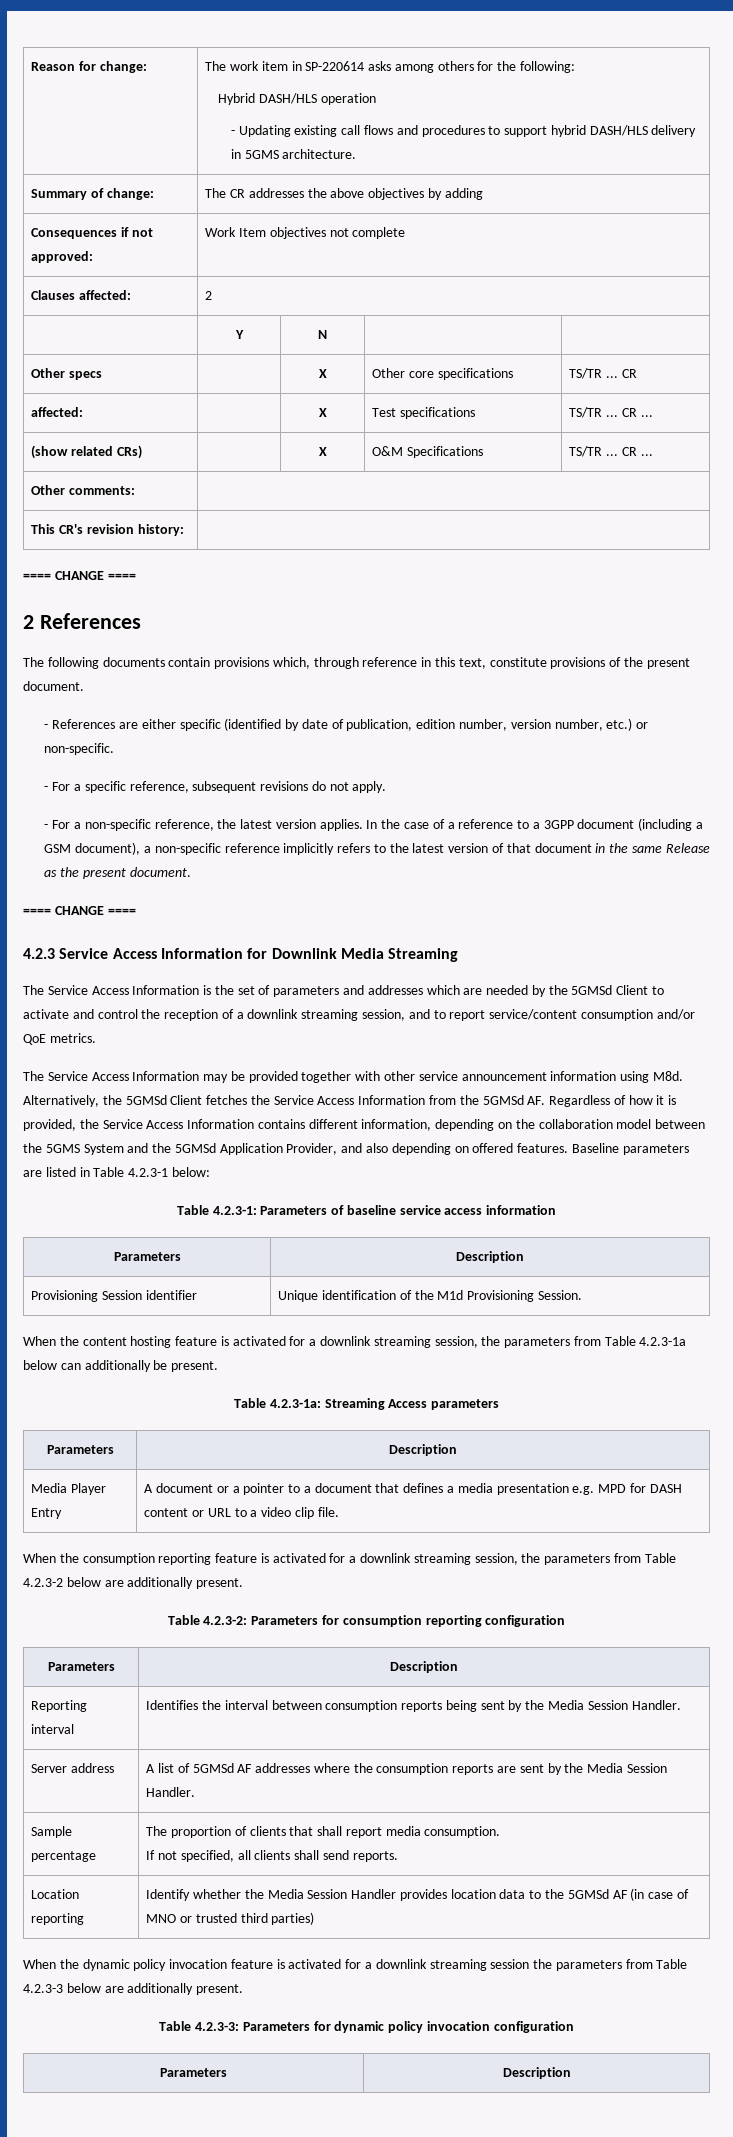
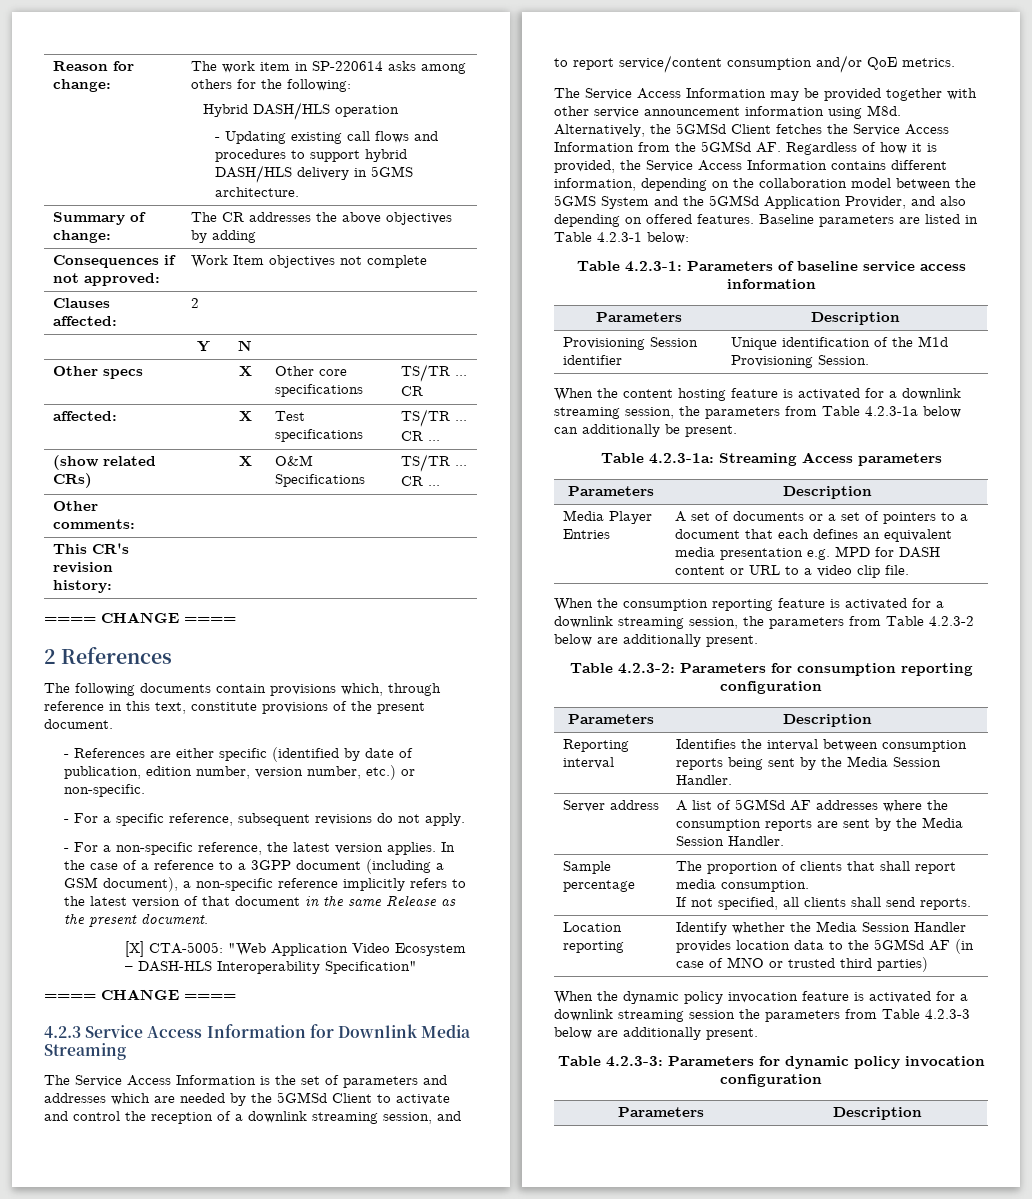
(191, 872) none -> [124,941,466,957] [124,961,417,974] // [X] CTA-5005: "Web Application Video Ecosystem – DASH-HLS Interoperability Specification"
[31,1508,63,1519] [144,1483,454,1495] Entry | A document or a pointer to a document that defines a -> [562,529,610,539] [674,511,968,524] [674,529,952,542] Entries | A set of documents or a set of pointers to a document that each defines an equivalent

